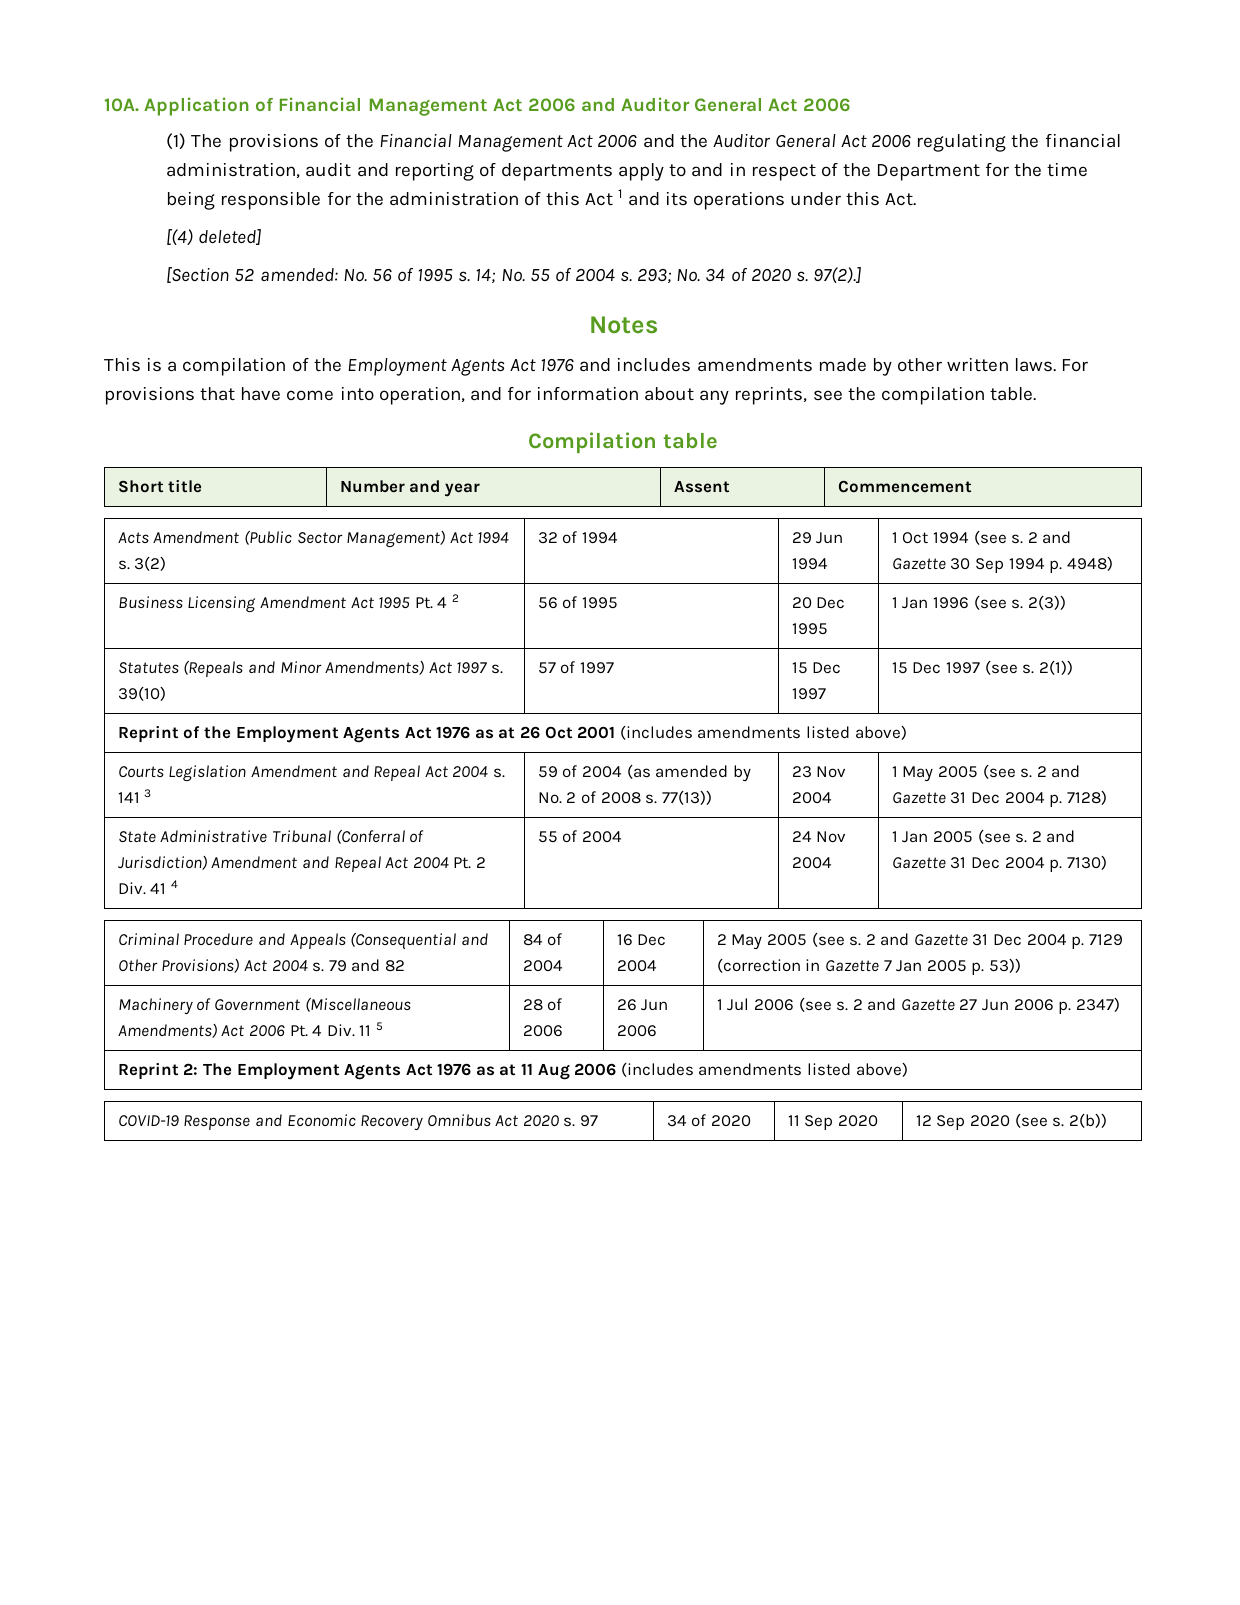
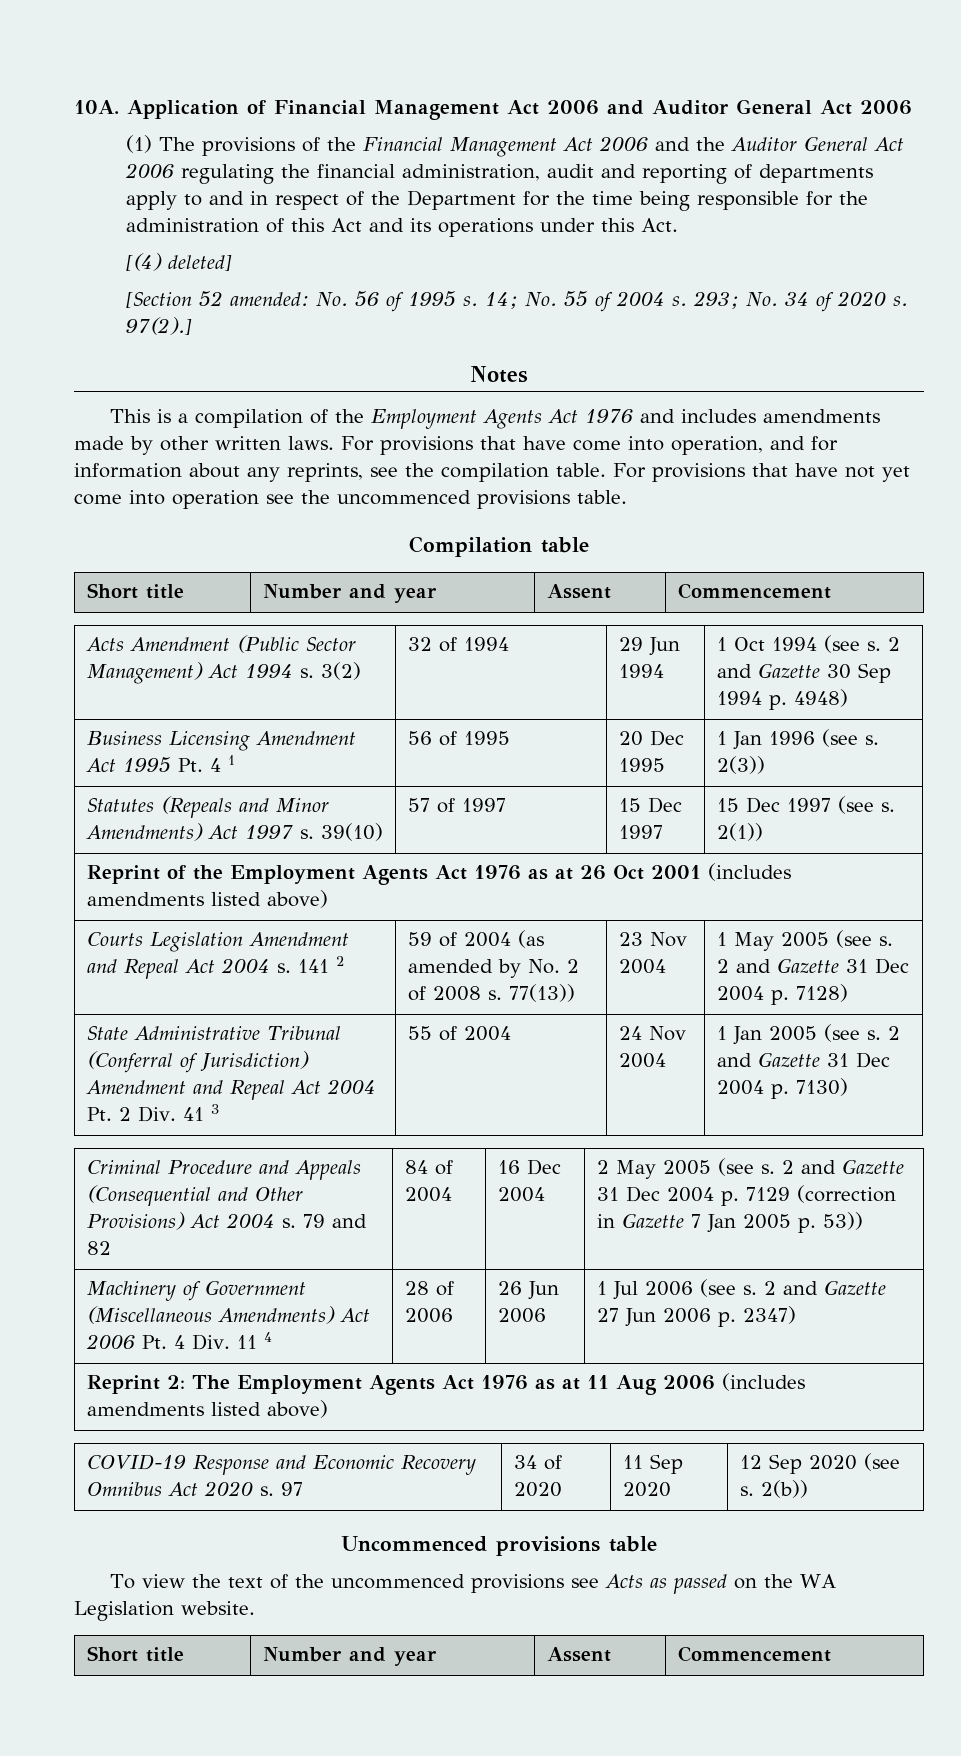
[618,189,623,198] 1 -> (362, 225) none
(1036, 394) none -> [613,463,910,482] [74,490,627,509] For provisions that have not yet come into operation see the uncommenced provisions table.
[451,594,459,602] 2 -> [227,755,235,765] 1
[144,789,152,798] 3 -> [335,956,344,966] 2
[170,880,178,888] 4 -> [210,1104,219,1114] 3
[375,1022,383,1031] 5 -> [263,1332,272,1342] 4
(1107, 1120) none -> [341,1536,657,1556] [109,1574,836,1594] [74,1601,255,1621] [86,1646,184,1662] [262,1647,437,1666] [546,1647,611,1662] [677,1646,831,1662] // Uncommenced provisions table // To view the text of the uncommenced provisions see Acts as passed on the WA Legislation website. // Short title | Number and year | Assent | Commencement

